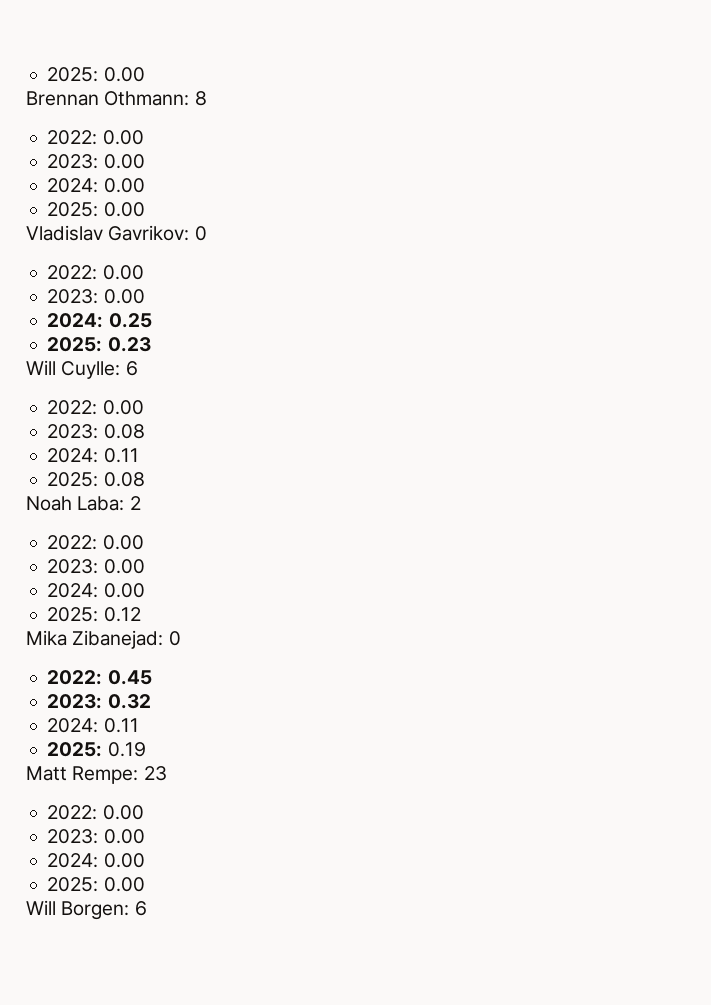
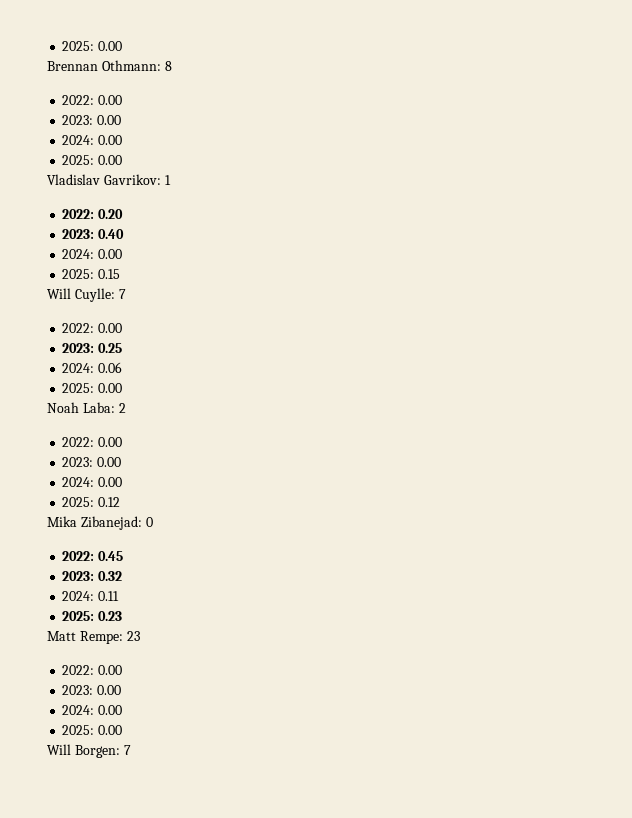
[194,226,207,241] [47,265,144,280] [47,289,145,304] [47,313,152,328] [47,337,151,352] [26,360,138,379] [47,400,144,415] [47,424,145,439] [47,448,139,463] [47,472,145,487] 0 // 2022: 0.00 // 2023: 0.00 // 2024: 0.25 // 2025: 0.23 // Will Cuylle: 6 // 2022: 0.00 // 2023: 0.08 // 2024: 0.11 // 2025: 0.08 -> [164,175,171,185] [62,209,124,219] [62,229,125,239] [62,249,123,259] [62,269,121,279] [47,288,126,302] [62,323,123,333] [62,343,123,353] [62,362,123,373] [62,383,123,393] 1 // 2022: 0.20 // 2023: 0.40 // 2024: 0.00 // 2025: 0.15 // Will Cuylle: 7 // 2022: 0.00 // 2023: 0.25 // 2024: 0.06 // 2025: 0.00
[107,742,146,757] 0.19 -> [98,611,123,621] 0.23
[134,901,147,916] 6 -> [123,745,131,755] 7

